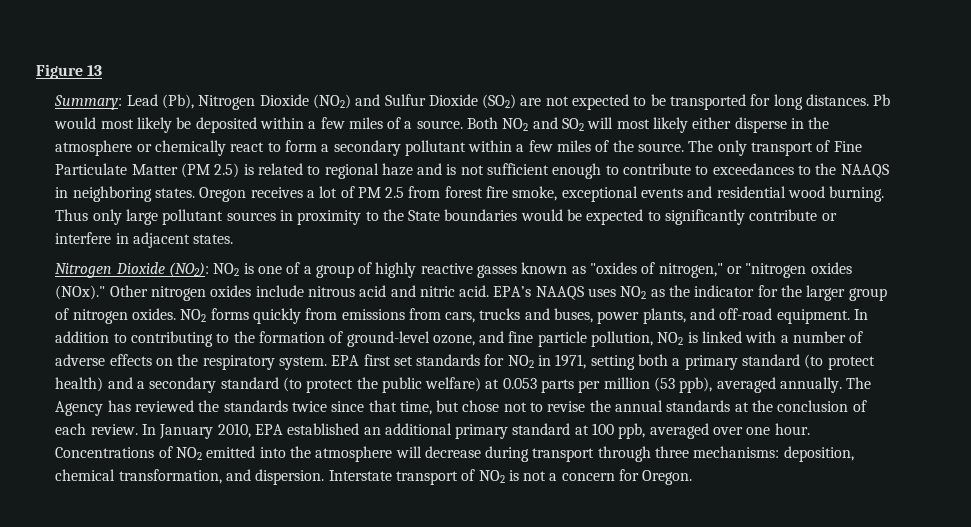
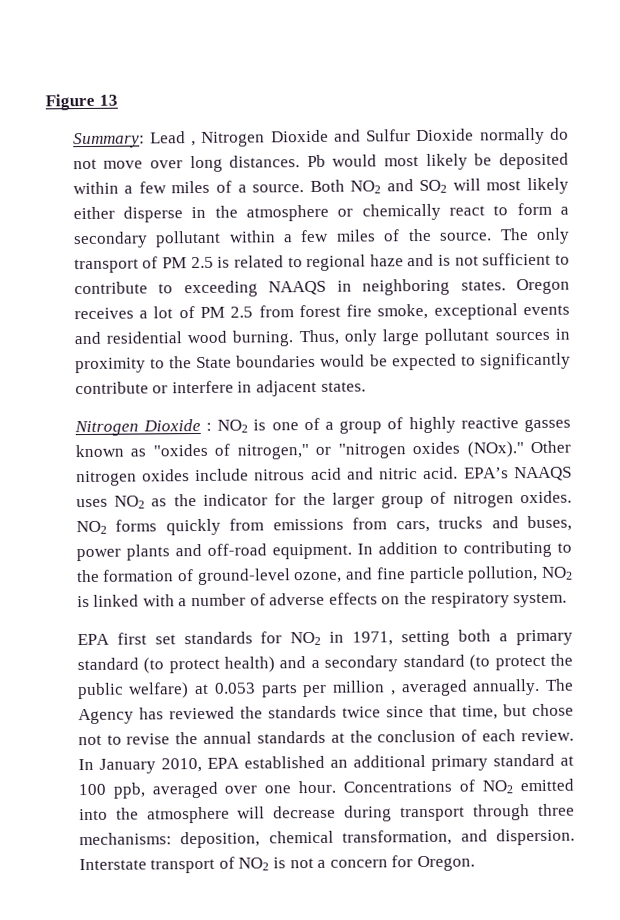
[161,94,351,110] (Pb), Nitrogen Dioxide (NO2) -> [191,129,329,147] , Nitrogen Dioxide
[482,94,771,110] (SO2) are not expected to be transported for -> [479,127,569,145] [72,158,183,170] normally do not move over
[833,141,862,152] [55,163,240,178] Fine Particulate Matter (PM 2.5) -> [161,256,214,269] PM 2.5
[552,163,602,179] enough -> (552, 259) none
[712,163,837,175] exceedances to the -> [183,280,258,298] exceeding
[55,209,89,221] Thus -> [298,329,339,346] Thus,
[168,262,209,277] (NO2): -> [206,422,213,431] :
[642,308,686,324] plants, -> [125,544,170,561] plants
(327, 363) none -> (568, 600) //
[654,377,713,393] (53 ppb), -> [390,690,396,696] ,

